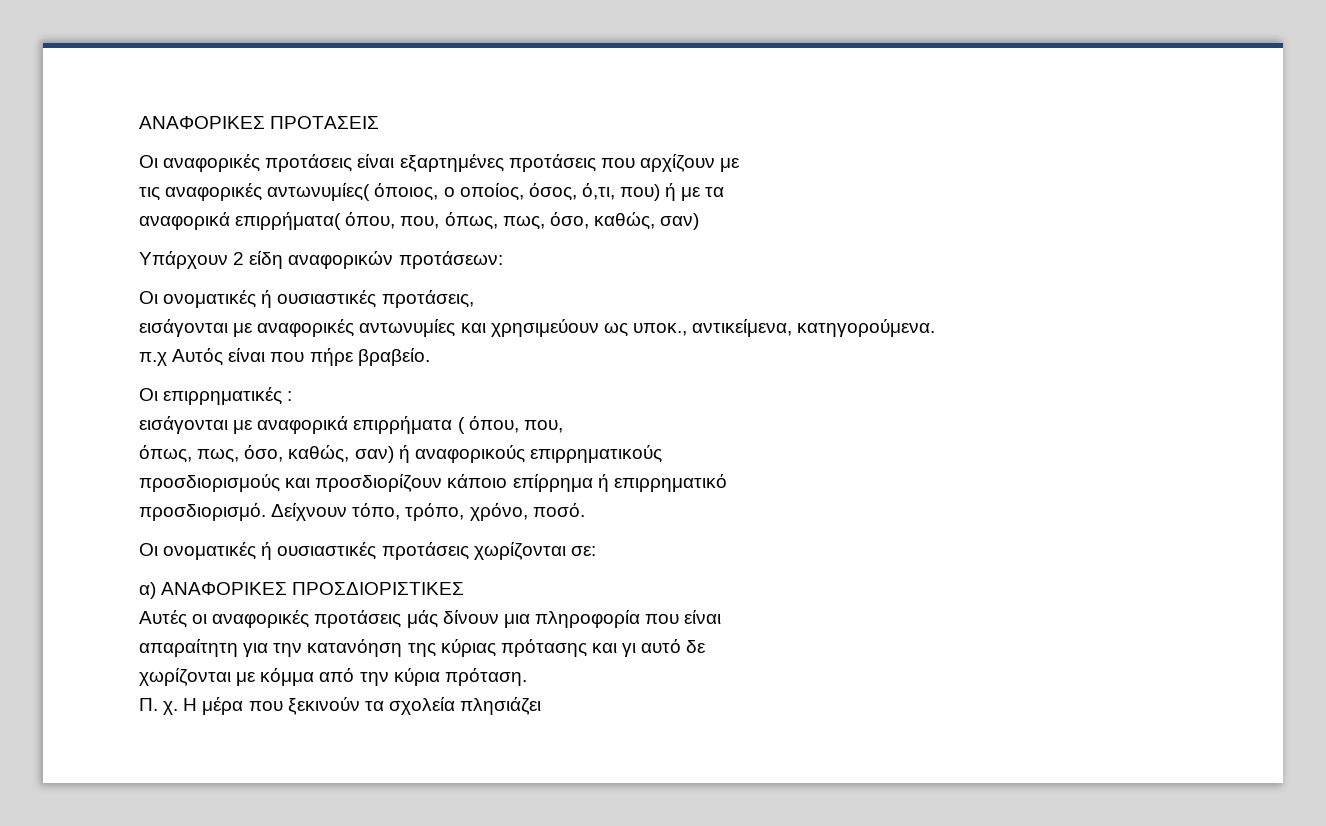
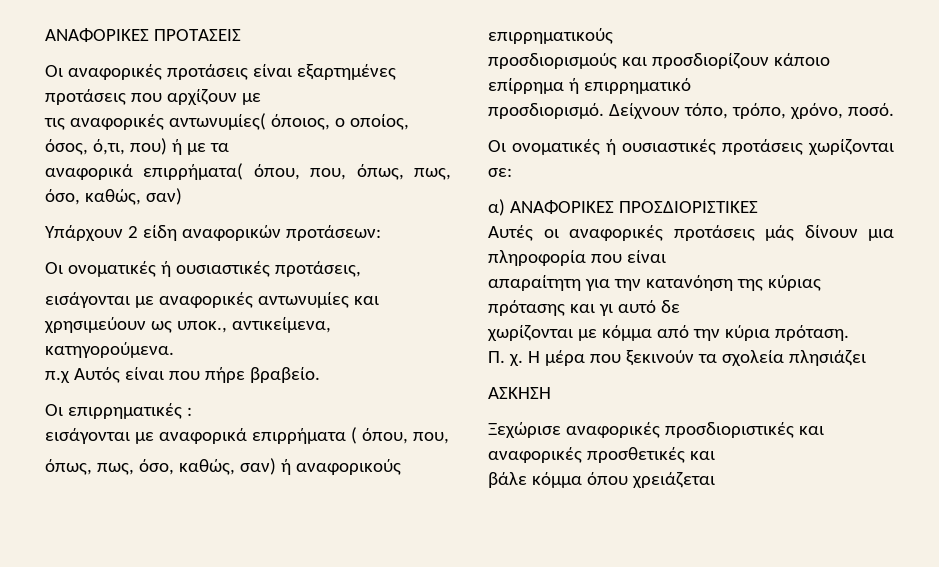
(542, 706) none -> [488,387,551,399] [488,422,824,438] [488,447,715,463] [488,472,715,488] // ΑΣΚΗΣΗ // Ξεχώρισε αναφορικές προσδιοριστικές και αναφορικές προσθετικές και // βάλε κόμμα όπου χρειάζεται

